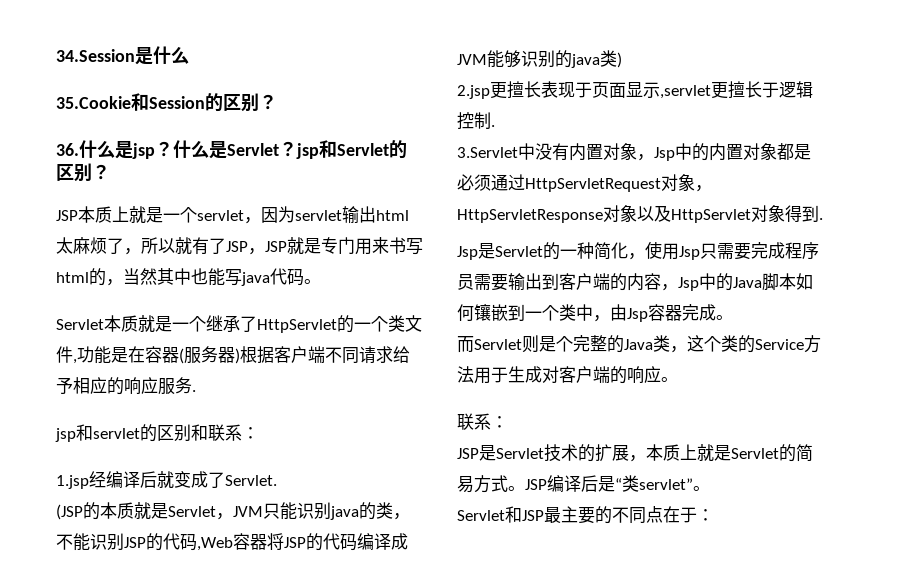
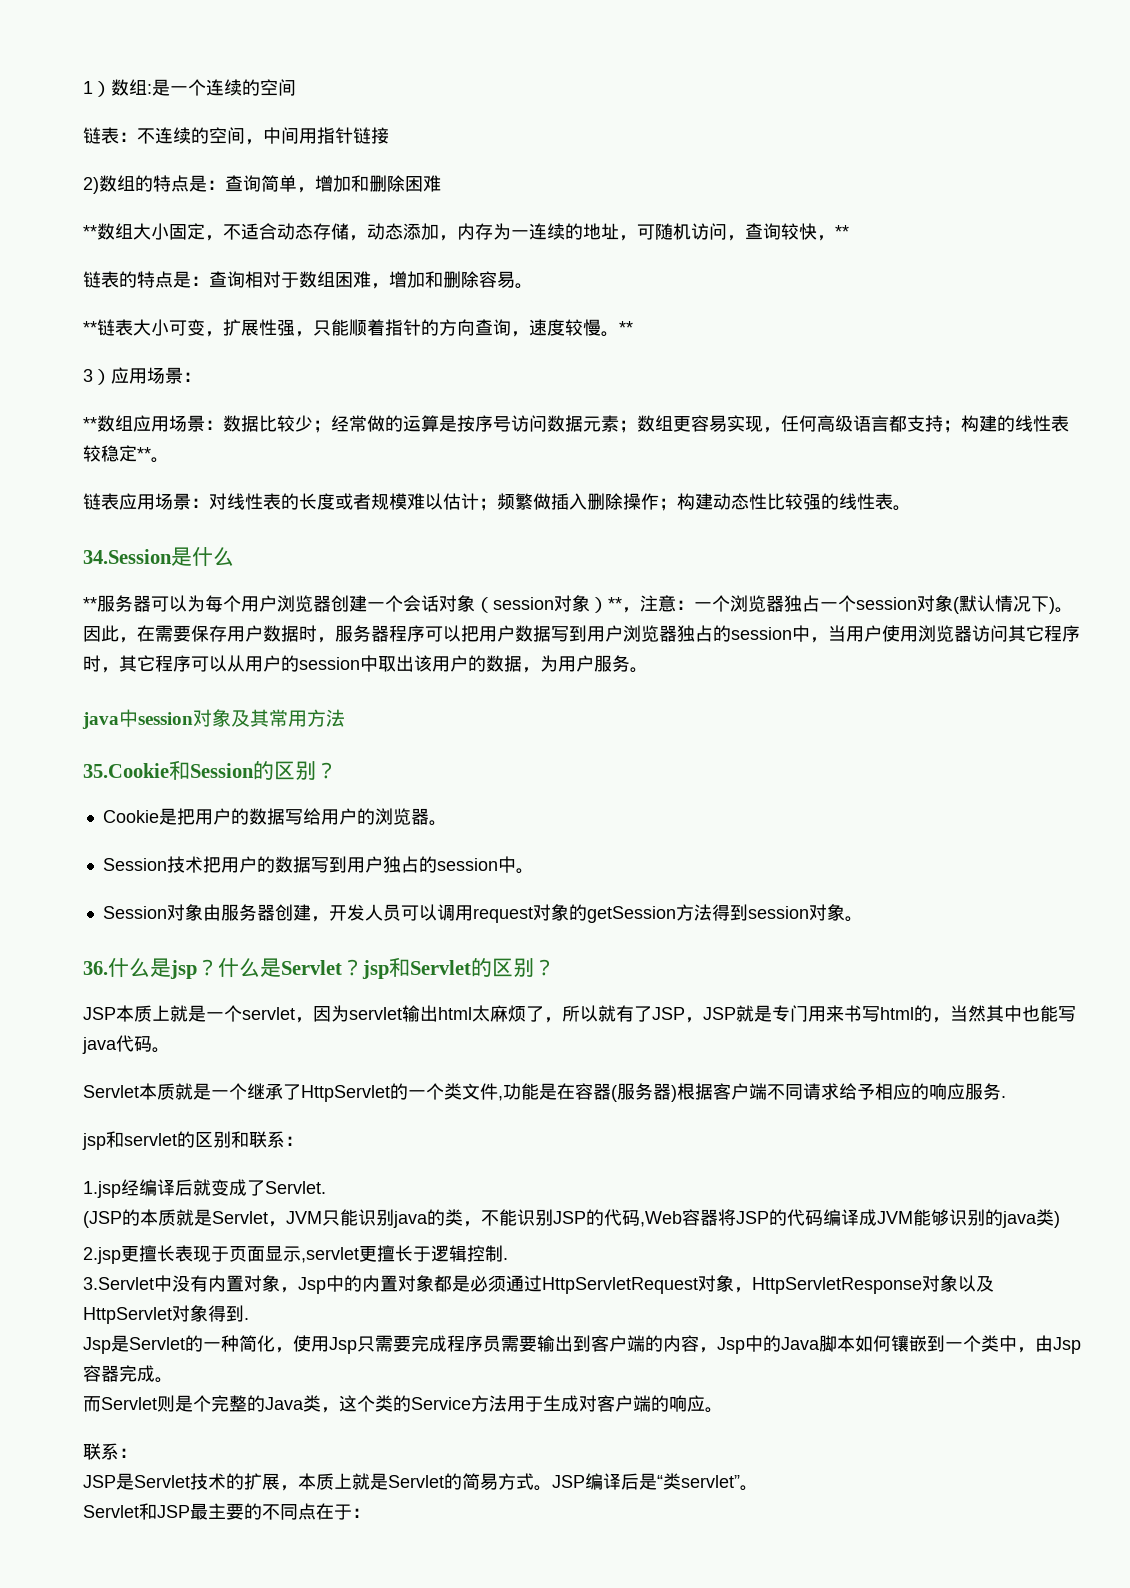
[56,46,189,65] 34.Session是什么 -> [83,79,296,97] [83,127,389,145] [83,175,441,194] [83,223,849,241] [83,271,533,289] [83,319,633,337] [83,367,201,385] [83,415,1069,433] [83,445,169,463] [83,493,911,511] [83,547,234,567] [83,595,1073,614] [83,625,1080,643] [83,655,648,673] [82,709,345,729] 1）数组:是一个连续的空间 // 链表：不连续的空间，中间用指针链接 // 2)数组的特点是：查询简单，增加和删除困难 // **数组大小固定，不适合动态存储，动态添加，内存为一连续的地址，可随机访问，查询较快，** // 链表的特点是：查询相对于数组困难，增加和删除容易。 // **链表大小可变，扩展性强，只能顺着指针的方向查询，速度较慢。** // 3）应用场景： // **数组应用场景：数据比较少；经常做的运算是按序号访问数据元素；数组更容易实现，任何高级语言都支持；构建的线性表较稳定**。 // 链表应用场景：对线性表的长度或者规模难以估计；频繁做插入删除操作；构建动态性比较强的线性表。 // 34.Session是什么 // **服务器可以为每个用户浏览器创建一个会话对象（session对象）**，注意：一个浏览器独占一个session对象(默认情况下)。因此，在需要保存用户数据时，服务器程序可以把用户数据写到用户浏览器独占的session中，当用户使用浏览器访问其它程序时，其它程序可以从用户的session中取出该用户的数据，为用户服务。 // java中session对象及其常用方法
(277, 102) none -> [102,808,447,826] [102,856,534,874] [102,904,863,923] // Cookie是把用户的数据写给用户的浏览器。 // Session技术把用户的数据写到用户独占的session中。 // Session对象由服务器创建，开发人员可以调用request对象的getSession方法得到session对象。

